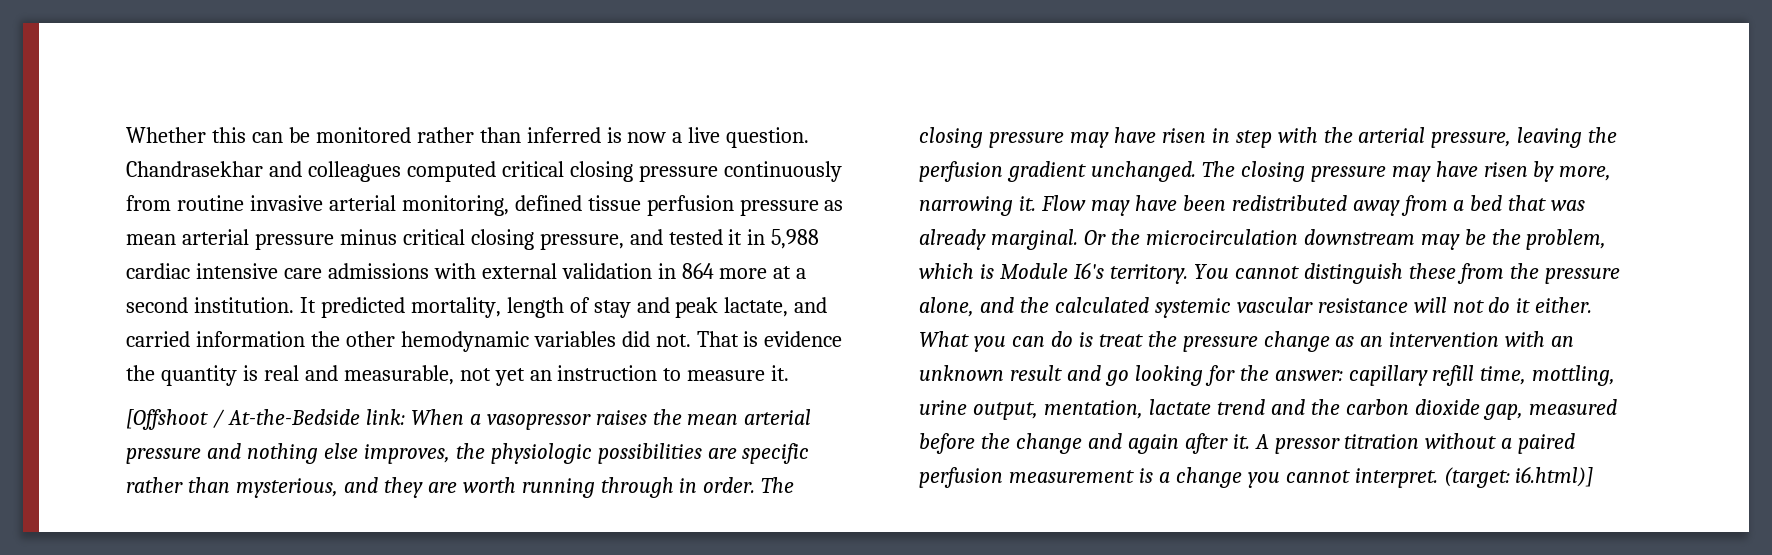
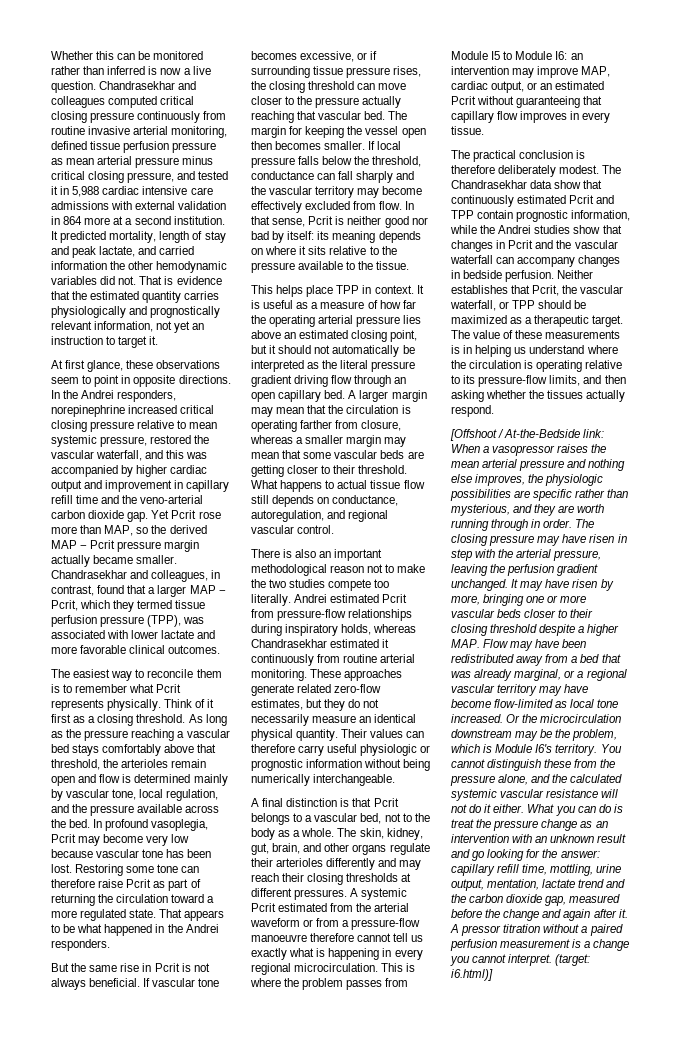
[126,365,454,386] the quantity is real and measurable, -> [51,291,220,303] [51,306,221,318] [51,321,154,332] that the estimated quantity carries physiologically and prognostically relevant information,
[687,365,790,381] measure it. -> [118,336,159,348] [51,360,221,372] [51,375,231,387] [51,390,177,402] [51,405,215,417] [51,420,218,432] [51,435,210,447] [51,450,208,461] [51,465,208,477] [51,480,230,492] [51,495,204,504] [51,510,221,522] [51,525,207,536] [51,540,200,552] [51,555,178,567] [51,570,221,582] [51,585,226,597] [51,600,206,612] [51,615,205,627] [51,630,216,639] [51,645,221,654] [51,669,222,681] [51,684,182,693] [51,699,215,711] [51,714,227,726] [51,729,230,741] [51,744,217,756] [51,759,207,770] [51,774,228,786] [51,789,219,801] [51,804,220,816] [51,819,209,831] [51,834,190,846] [51,849,212,858] [51,864,200,876] [51,879,201,891] [51,894,215,906] [51,909,225,921] [51,924,219,936] [51,939,110,951] [51,963,210,972] [51,978,220,990] [251,51,378,62] [251,66,422,78] [251,81,407,93] [251,96,402,108] [251,111,408,123] [251,126,426,138] [251,141,402,150] [251,156,422,168] [251,171,415,183] [251,186,423,198] [251,201,415,213] [251,216,428,228] [251,231,421,243] [251,246,397,255] [251,261,410,273] [251,285,424,297] [251,300,416,309] [251,315,422,327] [251,330,418,342] [251,345,415,357] [251,360,416,372] [251,375,407,387] [251,390,427,402] [251,405,411,417] [251,420,402,432] [250,435,407,447] [251,450,424,459] [251,465,408,477] [251,480,425,492] [251,495,399,507] [251,510,389,522] [251,525,335,534] [251,549,383,561] [251,564,426,576] [251,579,390,591] [251,594,408,606] [251,609,413,621] [251,624,417,636] [251,639,390,648] [251,654,416,666] [251,669,403,681] [251,684,382,696] [251,699,380,711] [251,714,417,726] [251,729,425,741] [251,744,431,756] [251,759,431,771] [251,774,396,786] [251,798,399,807] [251,813,430,825] [251,828,423,840] [251,843,430,855] [251,858,422,870] [251,873,412,885] [251,888,408,900] [251,903,410,912] [250,918,421,930] [251,933,424,942] [251,948,423,960] [251,963,416,975] [250,978,409,990] [451,51,583,60] [451,66,611,78] [451,81,605,93] [451,96,603,108] [451,111,611,123] [451,126,484,135] [451,150,586,162] [451,165,622,177] [451,180,603,189] [451,195,615,207] [451,210,631,222] [450,225,622,234] [451,240,618,252] [450,255,621,267] [451,270,594,282] [451,285,624,296] [450,300,587,311] [451,315,624,327] [451,330,621,339] [451,345,618,357] [451,360,623,372] [451,375,626,387] [451,390,626,402] [451,405,494,417] target it. // At first glance, these observations seem to point in opposite directions. In the Andrei responders, norepinephrine increased critical closing pressure relative to mean systemic pressure, restored the vascular waterfall, and this was accompanied by higher cardiac output and improvement in capillary refill time and the veno-arterial carbon dioxide gap. Yet Pcrit rose more than MAP, so the derived MAP − Pcrit pressure margin actually became smaller. Chandrasekhar and colleagues, in contrast, found that a larger MAP − Pcrit, which they termed tissue perfusion pressure (TPP), was associated with lower lactate and more favorable clinical outcomes. // The easiest way to reconcile them is to remember what Pcrit represents physically. Think of it first as a closing threshold. As long as the pressure reaching a vascular bed stays comfortably above that threshold, the arterioles remain open and flow is determined mainly by vascular tone, local regulation, and the pressure available across the bed. In profound vasoplegia, Pcrit may become very low because vascular tone has been lost. Restoring some tone can therefore raise Pcrit as part of returning the circulation toward a more regulated state. That appears to be what happened in the Andrei responders. // But the same rise in Pcrit is not always beneficial. If vascular tone becomes excessive, or if surrounding tissue pressure rises, the closing threshold can move closer to the pressure actually reaching that vascular bed. The margin for keeping the vessel open then becomes smaller. If local pressure falls below the threshold, conductance can fall sharply and the vascular territory may become effectively excluded from flow. In that sense, Pcrit is neither good nor bad by itself: its meaning depends on where it sits relative to the pressure available to the tissue. // This helps place TPP in context. It is useful as a measure of how far the operating arterial pressure lies above an estimated closing point, but it should not automatically be interpreted as the literal pressure gradient driving flow through an open capillary bed. A larger margin may mean that the circulation is operating farther from closure, whereas a smaller margin may mean that some vascular beds are getting closer to their threshold. What happens to actual tissue flow still depends on conductance, autoregulation, and regional vascular control. // There is also an important methodological reason not to make the two studies compete too literally. Andrei estimated Pcrit from pressure-flow relationships during inspiratory holds, whereas Chandrasekhar estimated it continuously from routine arterial monitoring. These approaches generate related zero-flow estimates, but they do not necessarily measure an identical physical quantity. Their values can therefore carry useful physiologic or prognostic information without being numerically interchangeable. // A final distinction is that Pcrit belongs to a vascular bed, not to the body as a whole. The skin, kidney, gut, brain, and other organs regulate their arterioles differently and may reach their closing thresholds at different pressures. A systemic Pcrit estimated from the arterial waveform or from a pressure-flow manoeuvre therefore cannot tell us exactly what is happening in every regional microcirculation. This is where the problem passes from Module I5 to Module I6: an intervention may improve MAP, cardiac output, or an estimated Pcrit without guaranteeing that capillary flow improves in every tissue. // The practical conclusion is therefore deliberately modest. The Chandrasekhar data show that continuously estimated Pcrit and TPP contain prognostic information, while the Andrei studies show that changes in Pcrit and the vascular waterfall can accompany changes in bedside perfusion. Neither establishes that Pcrit, the vascular waterfall, or TPP should be maximized as a therapeutic target. The value of these measurements is in helping us understand where the circulation is operating relative to its pressure-flow limits, and then asking whether the tissues actually respond.
[1201,161,1386,182] The closing pressure -> [511,579,519,588] It
[919,196,1036,216] narrowing it. -> [483,594,587,606] [451,609,594,618] [451,624,620,636] [451,639,480,648] bringing one or more vascular beds closer to their closing threshold despite a higher MAP.
[990,229,1078,250] marginal. -> [514,669,627,681] [451,684,589,696] [451,699,619,708] [451,714,503,723] marginal, or a regional vascular territory may have become flow-limited as local tone increased.

